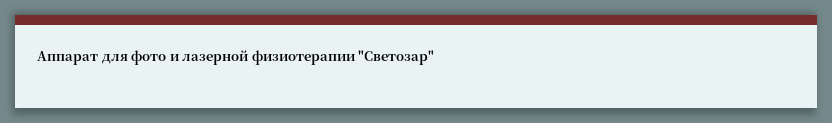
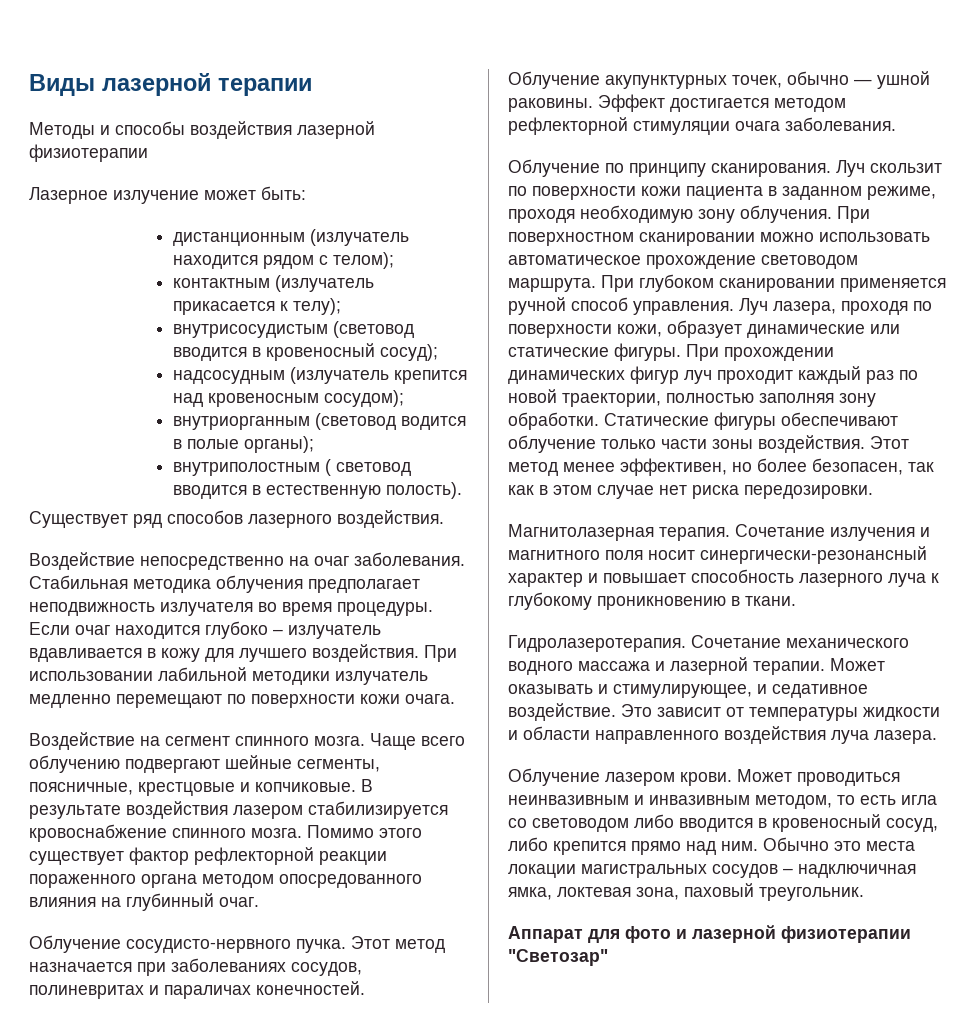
(37, 58) none -> [29,73,312,96] [29,121,375,139] [29,144,148,162] [29,186,306,204] [172,229,409,246] [172,252,394,269] [172,275,374,292] [172,298,341,315] [172,321,414,338] [172,343,438,361] [172,367,467,384] [172,390,404,407] [172,413,466,430] [172,436,314,453] [172,459,411,476] [172,482,462,499] [29,510,444,528] [29,552,465,570] [29,575,420,593] [29,602,433,616] [29,621,381,639] [29,644,457,662] [29,667,428,685] [29,694,455,708] [29,732,465,750] [29,755,380,773] [29,779,373,796] [29,801,448,819] [29,824,422,842] [29,847,387,865] [29,874,422,888] [29,893,259,911] [29,935,445,953] [29,958,362,976] [29,981,365,999] [508,71,930,89] [508,94,846,112] [508,117,896,135] [508,159,942,177] [508,186,936,200] [508,205,870,223] [508,232,930,246] [508,255,858,269] [508,274,946,292] [508,297,932,315] [508,320,900,338] [508,343,834,361] [508,366,918,384] [508,389,876,407] [508,412,898,430] [508,435,909,453] [508,458,934,476] [508,485,873,499] [508,524,930,541] [508,546,927,564] [508,569,939,587] [508,592,796,610] [508,635,909,652] [508,657,885,675] [508,684,868,698] [508,703,940,721] [508,726,937,744] [508,768,900,786] [508,795,937,809] [508,814,938,832] [508,837,915,855] [508,864,916,878] [508,883,864,901] Виды лазерной терапии // Методы и способы воздействия лазерной физиотерапии // Лазерное излучение может быть: // дистанционным (излучатель находится рядом с телом); // контактным (излучатель прикасается к телу); // внутрисосудистым (световод вводится в кровеносный сосуд); // надсосудным (излучатель крепится над кровеносным сосудом); // внутриорганным (световод водится в полые органы); // внутриполостным ( световод вводится в естественную полость). // Существует ряд способов лазерного воздействия. // Воздействие непосредственно на очаг заболевания. Стабильная методика облучения предполагает неподвижность излучателя во время процедуры. Если очаг находится глубоко – излучатель вдавливается в кожу для лучшего воздействия. При использовании лабильной методики излучатель медленно перемещают по поверхности кожи очага. // Воздействие на сегмент спинного мозга. Чаще всего облучению подвергают шейные сегменты, поясничные, крестцовые и копчиковые. В результате воздействия лазером стабилизируется кровоснабжение спинного мозга. Помимо этого существует фактор рефлекторной реакции пораженного органа методом опосредованного влияния на глубинный очаг. // Облучение сосудисто-нервного пучка. Этот метод назначается при заболеваниях сосудов, полиневритах и параличах конечностей. // Облучение акупунктурных точек, обычно — ушной раковины. Эффект достигается методом рефлекторной стимуляции очага заболевания. // Облучение по принципу сканирования. Луч скользит по поверхности кожи пациента в заданном режиме, проходя необходимую зону облучения. При поверхностном сканировании можно использовать автоматическое прохождение световодом маршрута. При глубоком сканировании применяется ручной способ управления. Луч лазера, проходя по поверхности кожи, образует динамические или статические фигуры. При прохождении динамических фигур луч проходит каждый раз по новой траектории, полностью заполняя зону обработки. Статические фигуры обеспечивают облучение только части зоны воздействия. Этот метод менее эффективен, но более безопасен, так как в этом случае нет риска передозировки. // Магнитолазерная терапия. Сочетание излучения и магнитного поля носит синергически-резонансный характер и повышает способность лазерного луча к глубокому проникновению в ткани. // Гидролазеротерапия. Сочетание механического водного массажа и лазерной терапии. Может оказывать и стимулирующее, и седативное воздействие. Это зависит от температуры жидкости и области направленного воздействия луча лазера. // Облучение лазером крови. Может проводиться неинвазивным и инвазивным методом, то есть игла со световодом либо вводится в кровеносный сосуд, либо крепится прямо над ним. Обычно это места локации магистральных сосудов – надключичная ямка, локтевая зона, паховый треугольник. //

